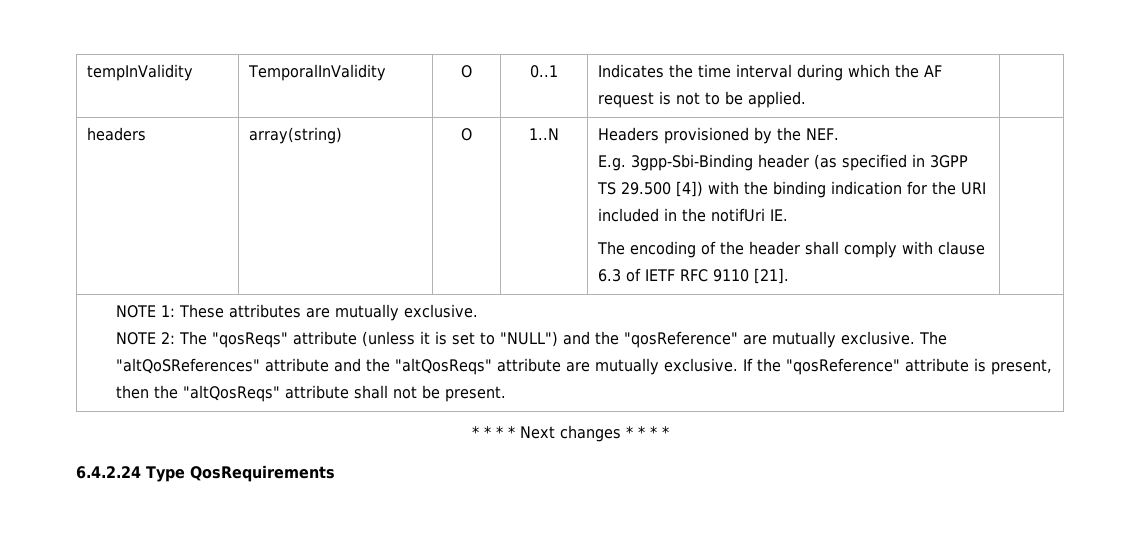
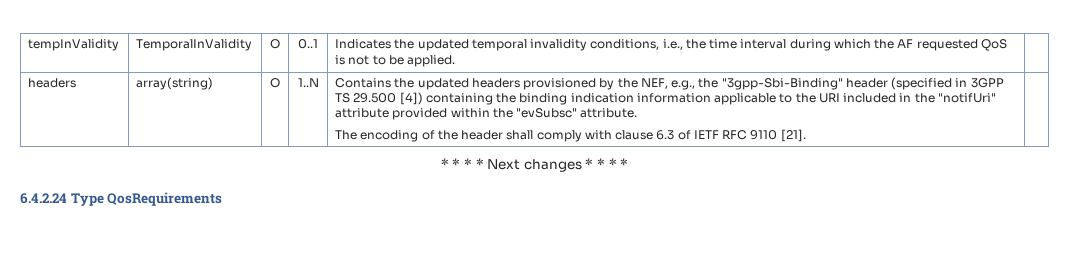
(693, 71) none -> [417,39,706,51] updated temporal invalidity conditions, i.e., the
[597,92,654,108] request -> [916,39,1007,51] requested QoS
[597,127,839,144] [597,154,907,171] Headers provisioned by the NEF. // E.g. 3gpp-Sbi-Binding header (as specified -> [335,77,953,90] Contains the updated headers provisioned by the NEF, e.g., the "3gpp-Sbi-Binding" header (specified
[707,181,739,194] with -> [425,93,493,105] containing
[906,181,927,195] for -> [636,93,793,105] information applicable to
[710,208,788,222] notifUri IE. -> [937,93,996,103] [335,108,638,120] "notifUri" attribute provided within the "evSubsc" attribute.
[116,304,479,321] [116,331,948,348] [116,358,1053,375] [116,385,507,402] // NOTE 1: These attributes are mutually exclusive. // NOTE 2: The "qosReqs" attribute (unless it is set to "NULL") and the "qosReference" are mutually exclusive. The "altQoSReferences" attribute and the "altQosReqs" attribute are mutually exclusive. If the "qosReference" attribute is present, then the "altQosReqs" attribute shall not be present. -> (806, 135) none

